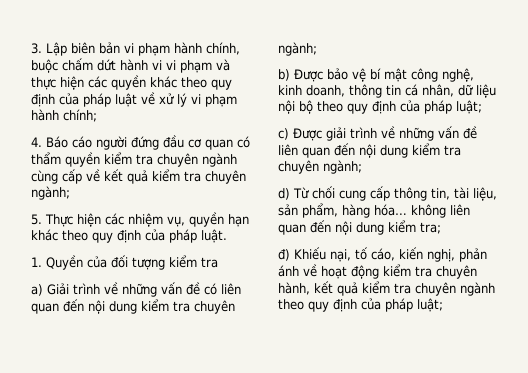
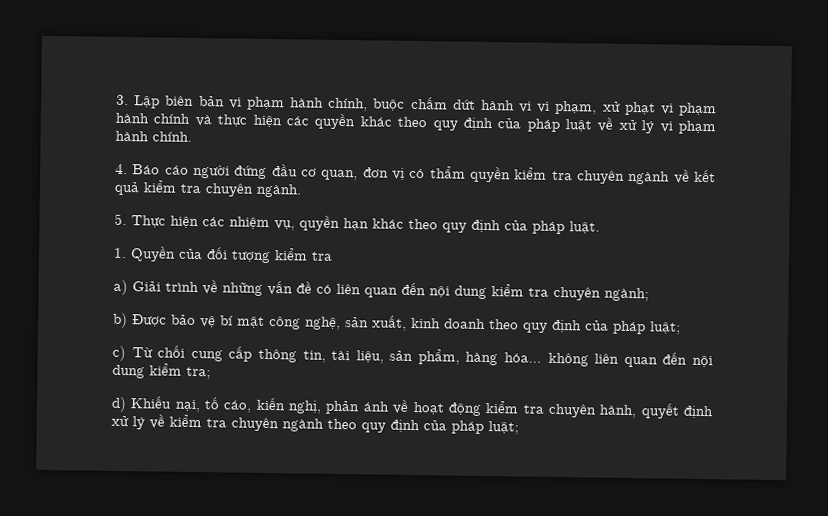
[180,60,212,73] phạm -> [554,100,717,117] [115,112,191,124] phạm, xử phạt vi phạm hành chính
[63,109,97,122] chính; -> [152,131,192,142] chính.
[205,139,233,150] quan -> [321,167,405,181] quan, đơn vị
[31,169,82,184] cùng cấp -> (671, 177) none
[31,186,70,200] ngành; -> [256,183,302,198] ngành.
[278,84,496,98] [278,100,313,114] kinh doanh, thông tin cá nhân, dữ liệu nội bộ -> [345,315,486,331] sản xuất, kinh doanh
[293,126,477,141] [278,143,461,158] [278,160,362,174] [278,188,290,200] Được giải trình về những vấn đề liên quan đến nội dung kiểm tra chuyên ngành; // d) -> (126, 353) none
[278,249,290,261] đ) -> [111,396,127,413] d)
[314,281,358,296] kết quả -> [640,403,714,419] [111,414,165,430] quyết định xử lý về

